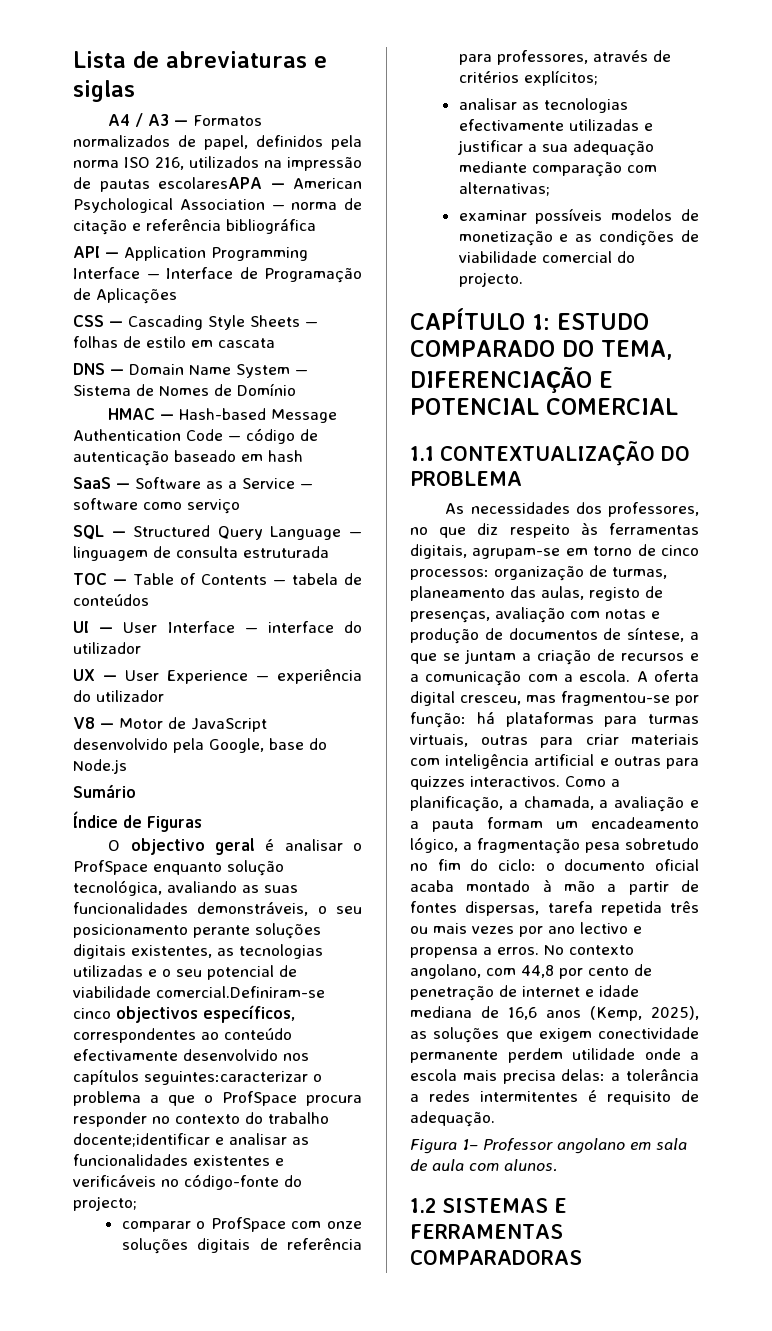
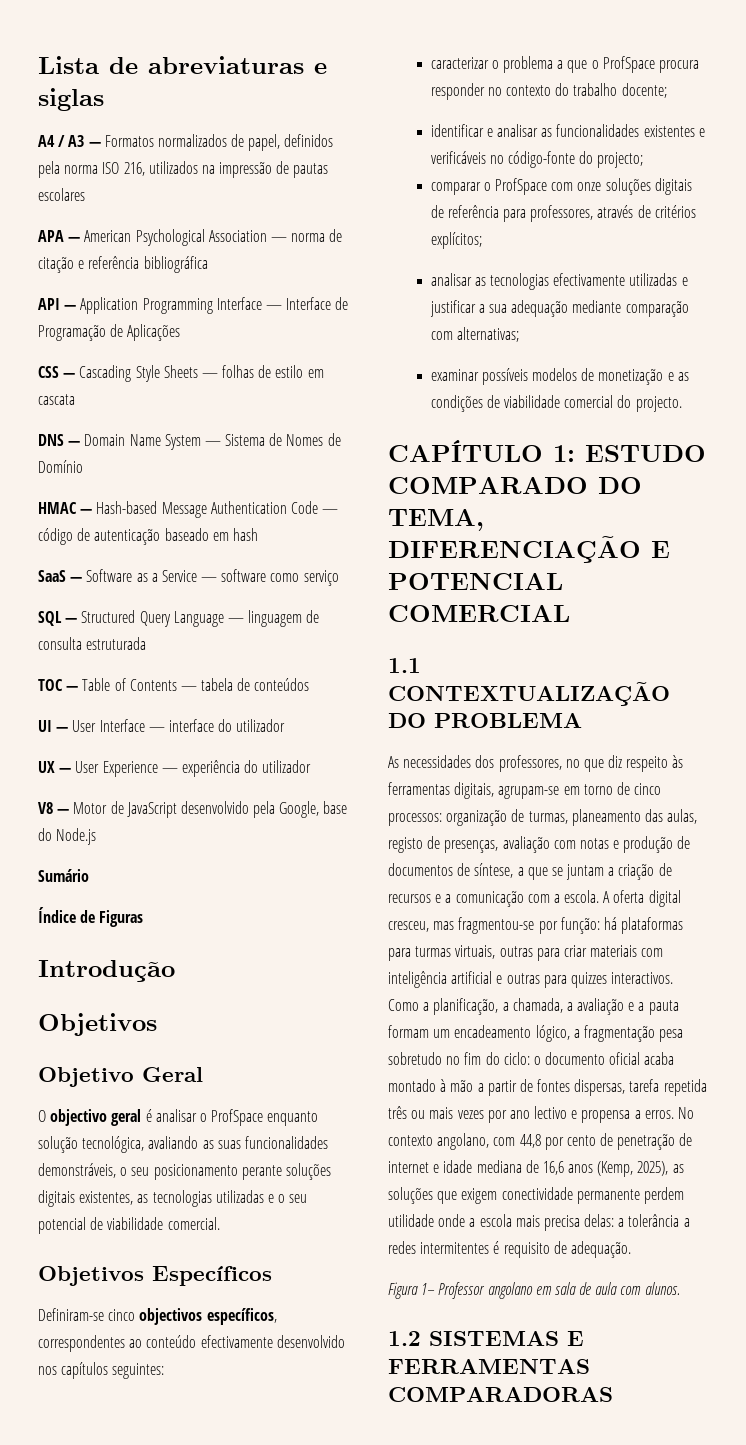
[158,177,263,189] escolaresAPA -> [38,188,85,201] [38,230,64,242] escolares // APA
(202, 824) none -> [38,960,175,982] [38,1013,157,1036] [38,1067,203,1087] // Introdução // Objetivos // Objetivo Geral
[156,986,325,998] comercial.Definiram-se -> [167,1217,220,1230] [38,1266,272,1286] [38,1308,104,1321] comercial. // Objetivos Específicos // Definiram-se
[144,1071,308,1085] seguintes:caracterizar -> [112,1363,165,1379] [430,57,489,69] seguintes: // caracterizar
[73,1133,210,1147] docente;identificar -> [621,83,667,98] [430,124,484,137] docente; // identificar

